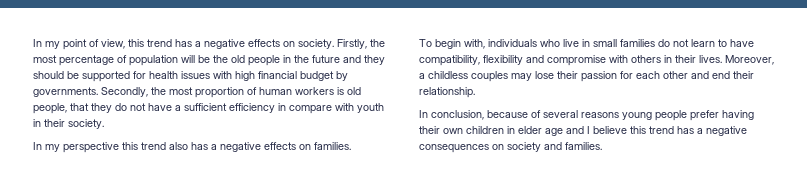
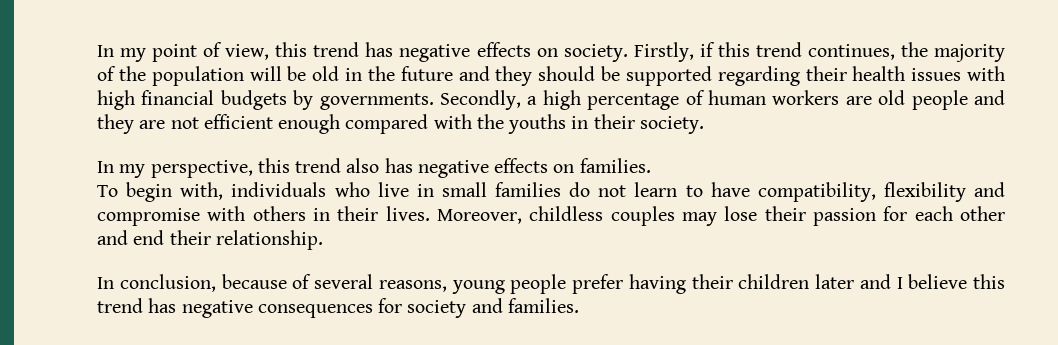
[195,41,201,47] a -> (394, 49) none
[370,39,385,47] [33,55,280,66] the most percentage of population will be the old people -> [699,42,1005,62] [97,66,340,86] if this trend continues, the majority of the population will be old
[133,71,146,79] for -> [717,66,847,86] regarding their
[300,71,334,81] budget -> [220,90,287,110] budgets
[151,87,361,98] [33,103,384,114] the most proportion of human workers is old people, that they do not have a sufficient efficiency in compare with youth -> [527,90,1005,110] [97,114,567,134] a high percentage of human workers are old people and they are not efficient enough compared with the youths
[63,142,119,153] perspective -> [150,160,253,178] perspective,
[211,144,217,150] a -> (413, 165) none
[419,73,425,79] a -> (522, 216) none
[581,112,619,118] reasons -> [378,280,447,292] reasons,
[443,126,563,136] own children in elder age -> [738,274,854,289] children later
[697,128,703,134] a -> (177, 305) none
[492,144,504,150] on -> [378,298,403,313] for

